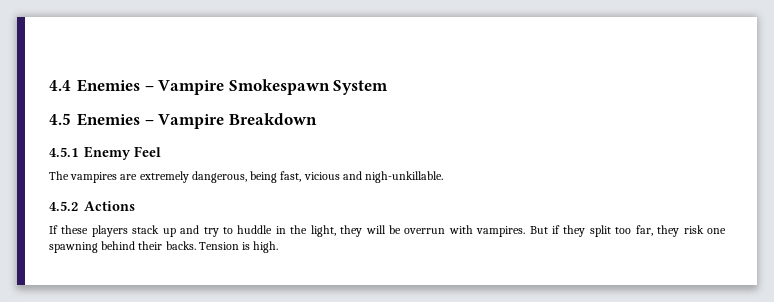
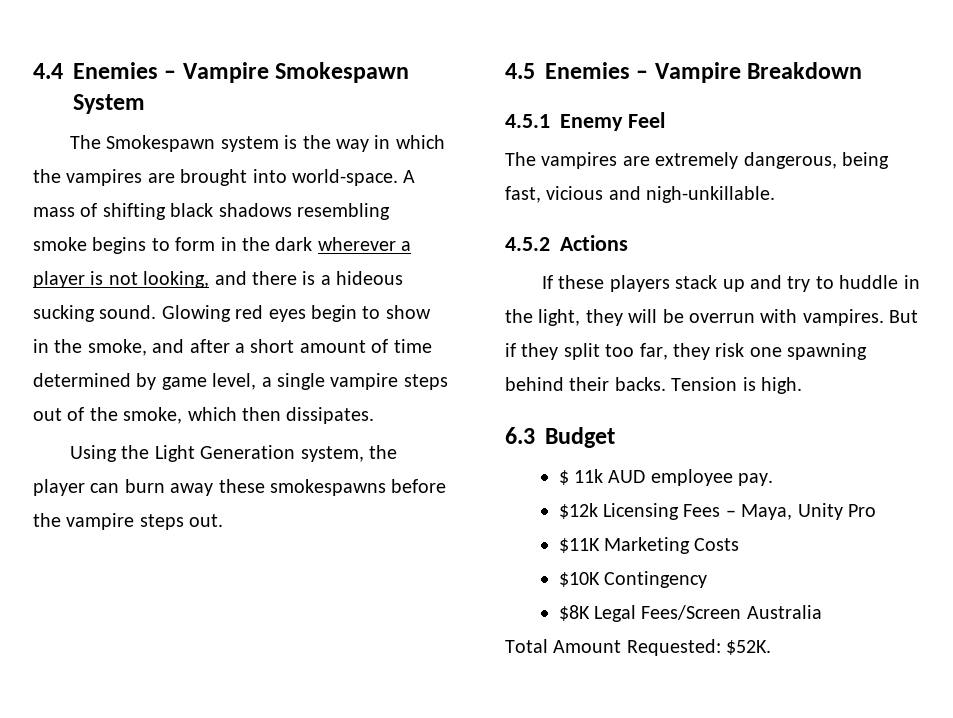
(389, 87) none -> [70,135,445,152] [33,169,416,186] [33,203,390,220] [33,237,412,254] [33,271,404,288] [33,305,431,322] [33,339,432,356] [33,373,448,390] [33,407,375,424] [70,445,398,462] [33,479,447,496] [33,513,224,530] // The Smokespawn system is the way in which the vampires are brought into world-space. A mass of shifting black shadows resembling smoke begins to form in the dark wherever a player is not looking, and there is a hideous sucking sound. Glowing red eyes begin to show in the smoke, and after a short amount of time determined by game level, a single vampire steps out of the smoke, which then dissipates. // Using the Light Generation system, the player can burn away these smokespawns before the vampire steps out.
(279, 247) none -> [505,427,615,448] [558,469,774,486] [558,503,876,520] [558,537,740,554] [558,571,707,588] [558,605,822,622] [505,639,772,656] // 6.3 Budget // $ 11k AUD employee pay. // $12k Licensing Fees – Maya, Unity Pro // $11K Marketing Costs // $10K Contingency // $8K Legal Fees/Screen Australia // Total Amount Requested: $52K.

